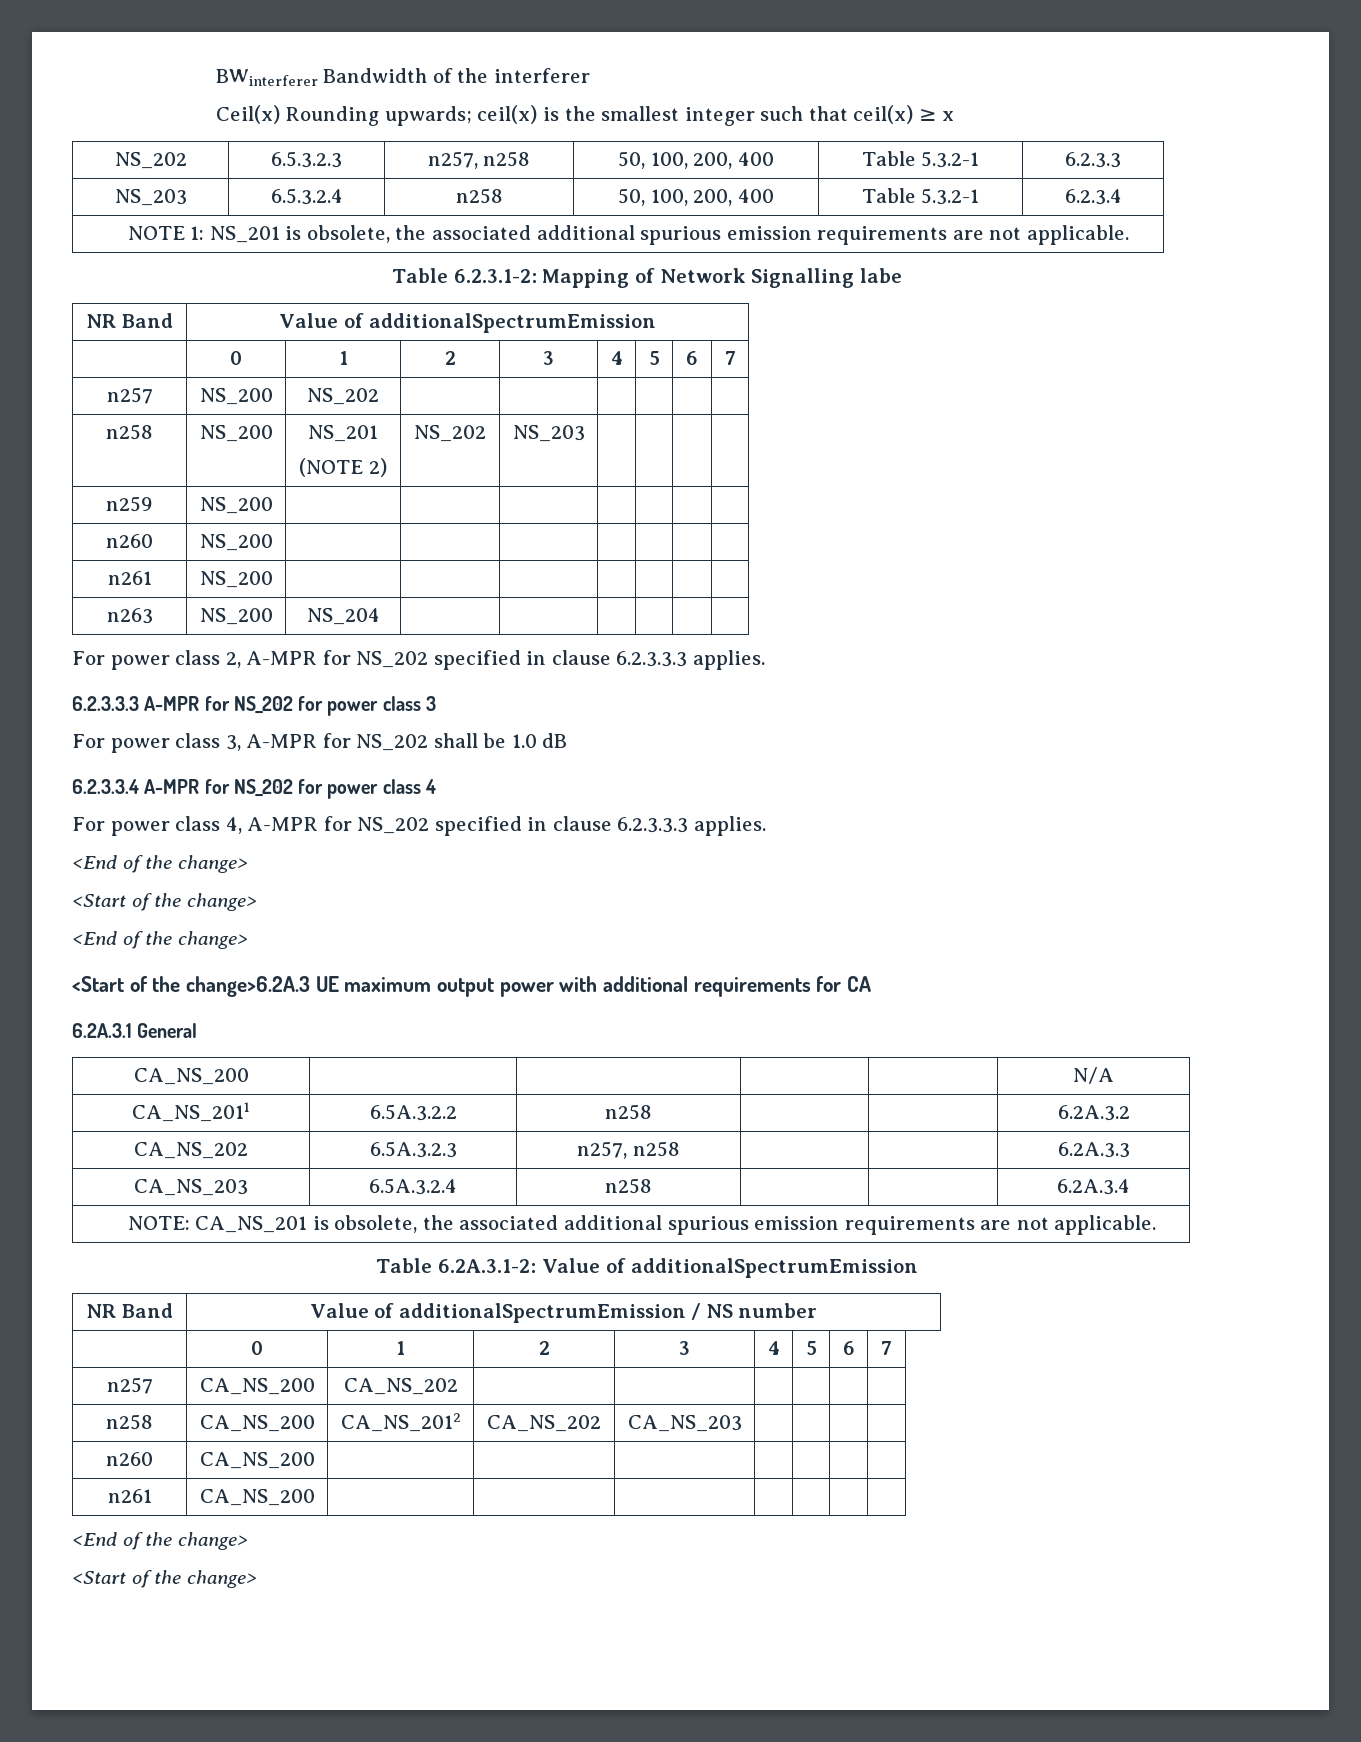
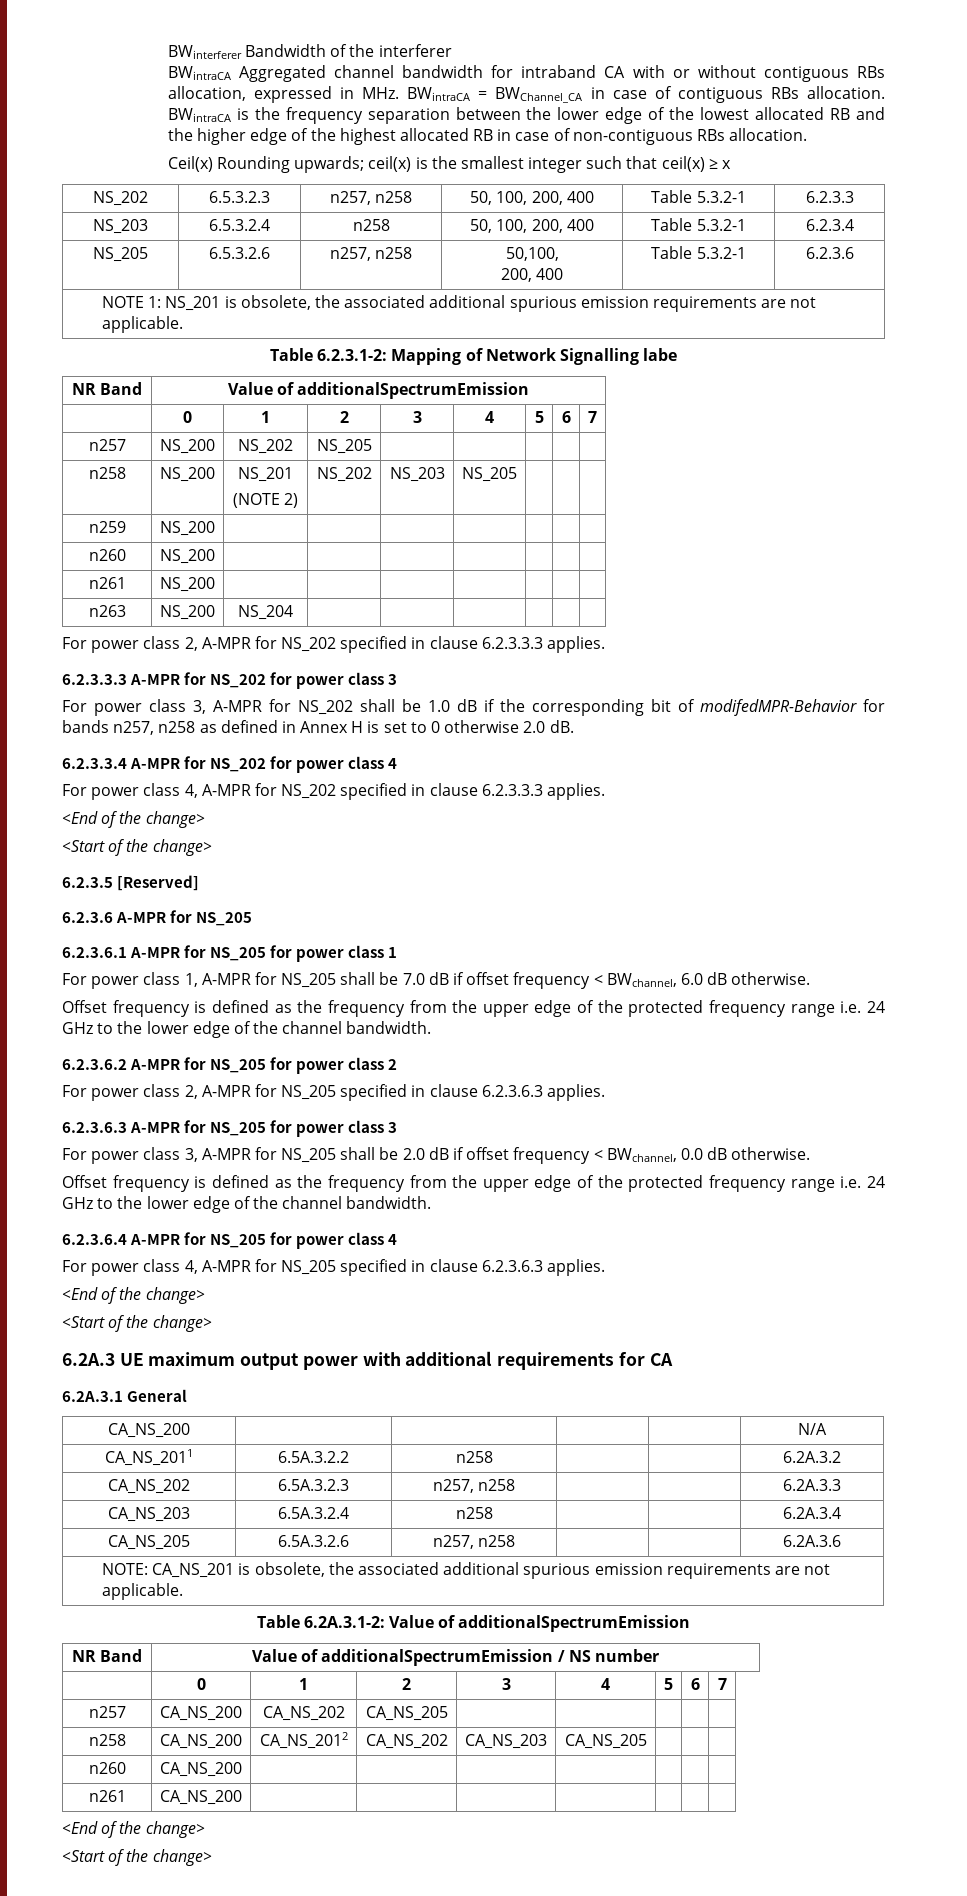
(591, 75) none -> [167,65,885,82] [167,86,885,103] [167,107,885,124] [167,128,808,145] // BWintraCA Aggregated channel bandwidth for intraband CA with or without contiguous RBs allocation, expressed in MHz. BWintraCA = BWChannel_CA in case of contiguous RBs allocation. BWintraCA is the frequency separation between the lower edge of the lowest allocated RB and the higher edge of the highest allocated RB in case of non-contiguous RBs allocation.
(1122, 197) none -> [93,247,148,262] [209,247,270,259] [329,247,413,261] [505,247,559,261] [500,268,564,282] [651,246,746,259] [805,247,854,259] // NS_205 | 6.5.3.2.6 | n257, n258 | 50,100, // 200, 400 | Table 5.3.2-1 | 6.2.3.6
(379, 396) none -> [316,439,372,454] NS_205
(585, 433) none -> [462,467,517,482] NS_205
(568, 740) none -> [484,699,885,716] [62,720,574,735] if the corresponding bit of modifedMPR-Behavior for bands n257, n258 as defined in Annex H is set to 0 otherwise 2.0 dB.
[72,931,248,949] [72,976,311,997] // <End of the change> // <Start of the change>6.2A.3 -> [62,875,200,891] [62,910,253,926] [62,945,398,962] [62,972,811,989] [62,1000,885,1017] [62,1021,432,1038] [62,1057,398,1074] [62,1084,606,1101] [62,1120,398,1137] [62,1147,811,1164] [62,1175,885,1192] [62,1196,432,1213] [62,1232,398,1249] [62,1259,606,1276] [62,1287,205,1304] [62,1315,212,1332] [62,1353,115,1366] // 6.2.3.5 [Reserved] // 6.2.3.6 A-MPR for NS_205 // 6.2.3.6.1 A-MPR for NS_205 for power class 1 // For power class 1, A-MPR for NS_205 shall be 7.0 dB if offset frequency < BWchannel, 6.0 dB otherwise. // Offset frequency is defined as the frequency from the upper edge of the protected frequency range i.e. 24 GHz to the lower edge of the channel bandwidth. // 6.2.3.6.2 A-MPR for NS_205 for power class 2 // For power class 2, A-MPR for NS_205 specified in clause 6.2.3.6.3 applies. // 6.2.3.6.3 A-MPR for NS_205 for power class 3 // For power class 3, A-MPR for NS_205 shall be 2.0 dB if offset frequency < BWchannel, 0.0 dB otherwise. // Offset frequency is defined as the frequency from the upper edge of the protected frequency range i.e. 24 GHz to the lower edge of the channel bandwidth. // 6.2.3.6.4 A-MPR for NS_205 for power class 4 // For power class 4, A-MPR for NS_205 specified in clause 6.2.3.6.3 applies. // <End of the change> // <Start of the change> // 6.2A.3
(1130, 1187) none -> [108,1535,190,1550] [278,1535,349,1547] [432,1535,516,1549] [783,1535,841,1547] // CA_NS_205 | 6.5A.3.2.6 | n257, n258 | | | 6.2A.3.6
(458, 1386) none -> [365,1706,448,1721] CA_NS_205
(742, 1423) none -> [564,1734,647,1749] CA_NS_205

